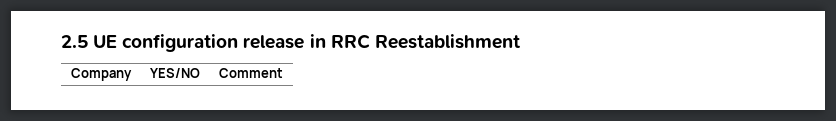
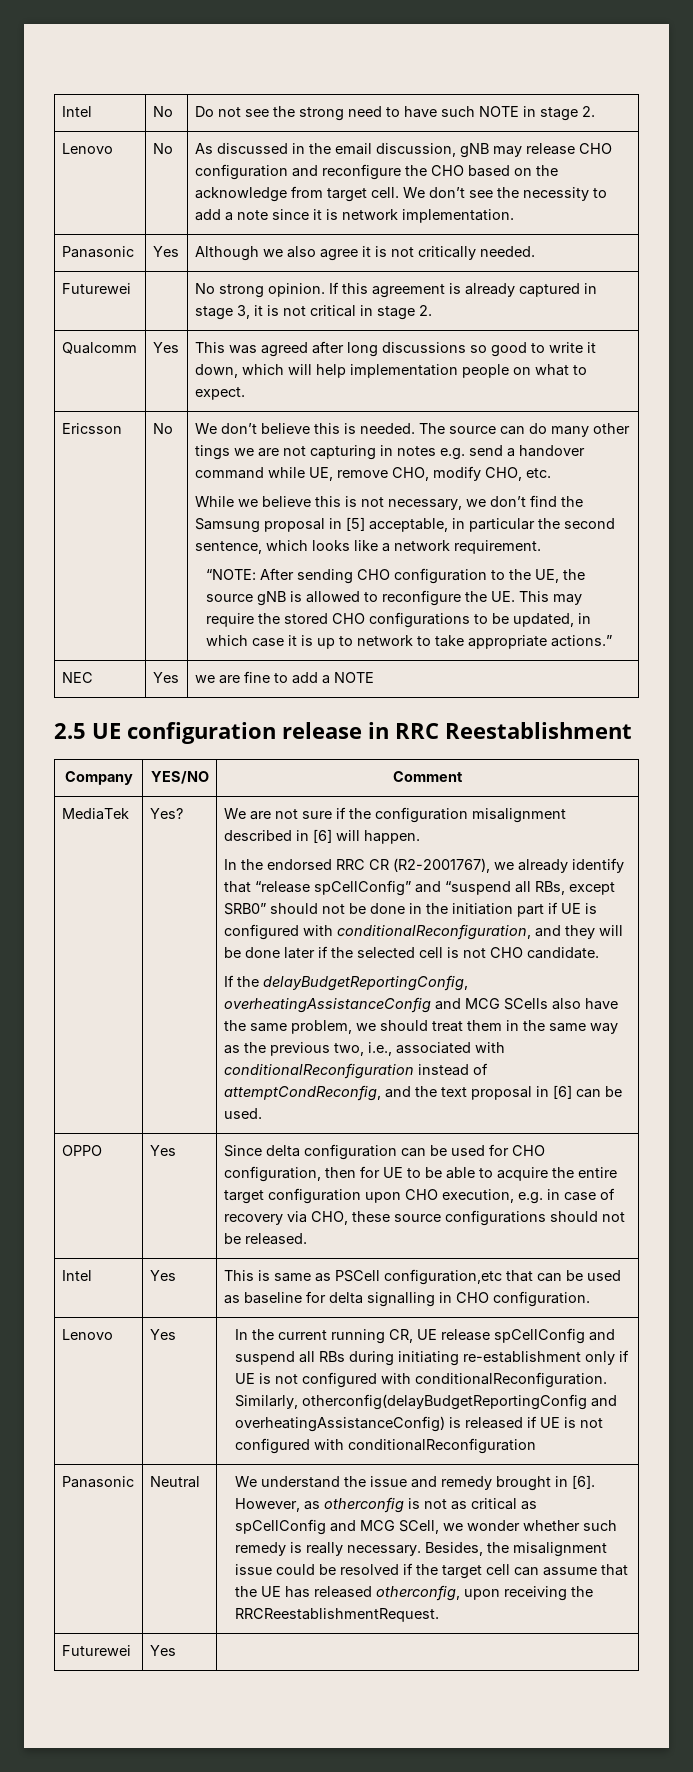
(61, 41) none -> [61,106,92,117] [152,106,173,117] [194,106,595,121] [61,143,113,154] [152,143,173,154] [194,143,612,158] [194,164,558,180] [194,186,607,202] [194,209,514,223] [61,246,134,258] [152,246,179,257] [194,246,535,261] [61,283,131,294] [194,282,597,298] [194,305,432,320] [61,342,137,354] [152,342,179,353] [194,341,596,357] [194,364,587,378] [194,387,245,400] [61,423,122,434] [152,423,173,434] [194,423,630,437] [194,445,585,460] [194,466,551,481] [194,495,583,510] [194,517,615,533] [194,540,541,554] [205,568,585,584] [205,590,582,606] [205,612,591,628] [205,635,612,649] [61,672,93,683] [152,672,179,683] [194,671,374,684] Intel | No | Do not see the strong need to have such NOTE in stage 2. // Lenovo | No | As discussed in the email discussion, gNB may release CHO configuration and reconfigure the CHO based on the acknowledge from target cell. We don’t see the necessity to add a note since it is network implementation. // Panasonic | Yes | Although we also agree it is not critically needed. // Futurewei | | No strong opinion. If this agreement is already captured in stage 3, it is not critical in stage 2. // Qualcomm | Yes | This was agreed after long discussions so good to write it down, which will help implementation people on what to expect. // Ericsson | No | We don’t believe this is needed. The source can do many other tings we are not capturing in notes e.g. send a handover command while UE, remove CHO, modify CHO, etc. // While we believe this is not necessary, we don’t find the Samsung proposal in [5] acceptable, in particular the second sentence, which looks like a network requirement. // “NOTE: After sending CHO configuration to the UE, the source gNB is allowed to reconfigure the UE. This may require the stored CHO configurations to be updated, in which case it is up to network to take appropriate actions.” // NEC | Yes | we are fine to add a NOTE //
(283, 73) none -> [61,808,129,820] [149,808,183,819] [223,807,566,823] [223,829,420,844] [223,858,624,873] [223,880,615,896] [223,902,597,917] [223,924,623,940] [223,946,599,959] [223,975,468,991] [223,997,618,1013] [223,1020,618,1034] [223,1042,505,1056] [223,1063,488,1079] [223,1085,622,1101] [223,1108,262,1119] [61,1145,102,1156] [149,1145,176,1156] [223,1144,545,1160] [223,1166,617,1182] [223,1188,615,1204] [223,1210,625,1226] [223,1233,307,1245] [61,1270,92,1281] [149,1270,176,1281] [223,1269,621,1285] [223,1291,590,1307] [61,1329,113,1340] [149,1329,176,1340] [234,1328,615,1344] [234,1350,629,1366] [234,1372,607,1388] [234,1394,617,1410] [234,1416,603,1432] [234,1438,536,1454] [61,1476,134,1488] [149,1476,200,1488] [234,1475,595,1491] [234,1497,537,1513] [234,1519,617,1535] [234,1542,607,1557] [234,1563,628,1579] [234,1585,593,1601] [234,1608,439,1622] [61,1645,131,1656] [149,1645,176,1656] // MediaTek | Yes? | We are not sure if the configuration misalignment described in [6] will happen. // In the endorsed RRC CR (R2-2001767), we already identify that “release spCellConfig” and “suspend all RBs, except SRB0” should not be done in the initiation part if UE is configured with conditionalReconfiguration, and they will be done later if the selected cell is not CHO candidate. // If the delayBudgetReportingConfig, overheatingAssistanceConfig and MCG SCells also have the same problem, we should treat them in the same way as the previous two, i.e., associated with conditionalReconfiguration instead of attemptCondReconfig, and the text proposal in [6] can be used. // OPPO | Yes | Since delta configuration can be used for CHO configuration, then for UE to be able to acquire the entire target configuration upon CHO execution, e.g. in case of recovery via CHO, these source configurations should not be released. // Intel | Yes | This is same as PSCell configuration,etc that can be used as baseline for delta signalling in CHO configuration. // Lenovo | Yes | In the current running CR, UE release spCellConfig and suspend all RBs during initiating re-establishment only if UE is not configured with conditionalReconfiguration. Similarly, otherconfig(delayBudgetReportingConfig and overheatingAssistanceConfig) is released if UE is not configured with conditionalReconfiguration // Panasonic | Neutral | We understand the issue and remedy brought in [6]. However, as otherconfig is not as critical as spCellConfig and MCG SCell, we wonder whether such remedy is really necessary. Besides, the misalignment issue could be resolved if the target cell can assume that the UE has released otherconfig, upon receiving the RRCReestablishmentRequest. // Futurewei | Yes |

